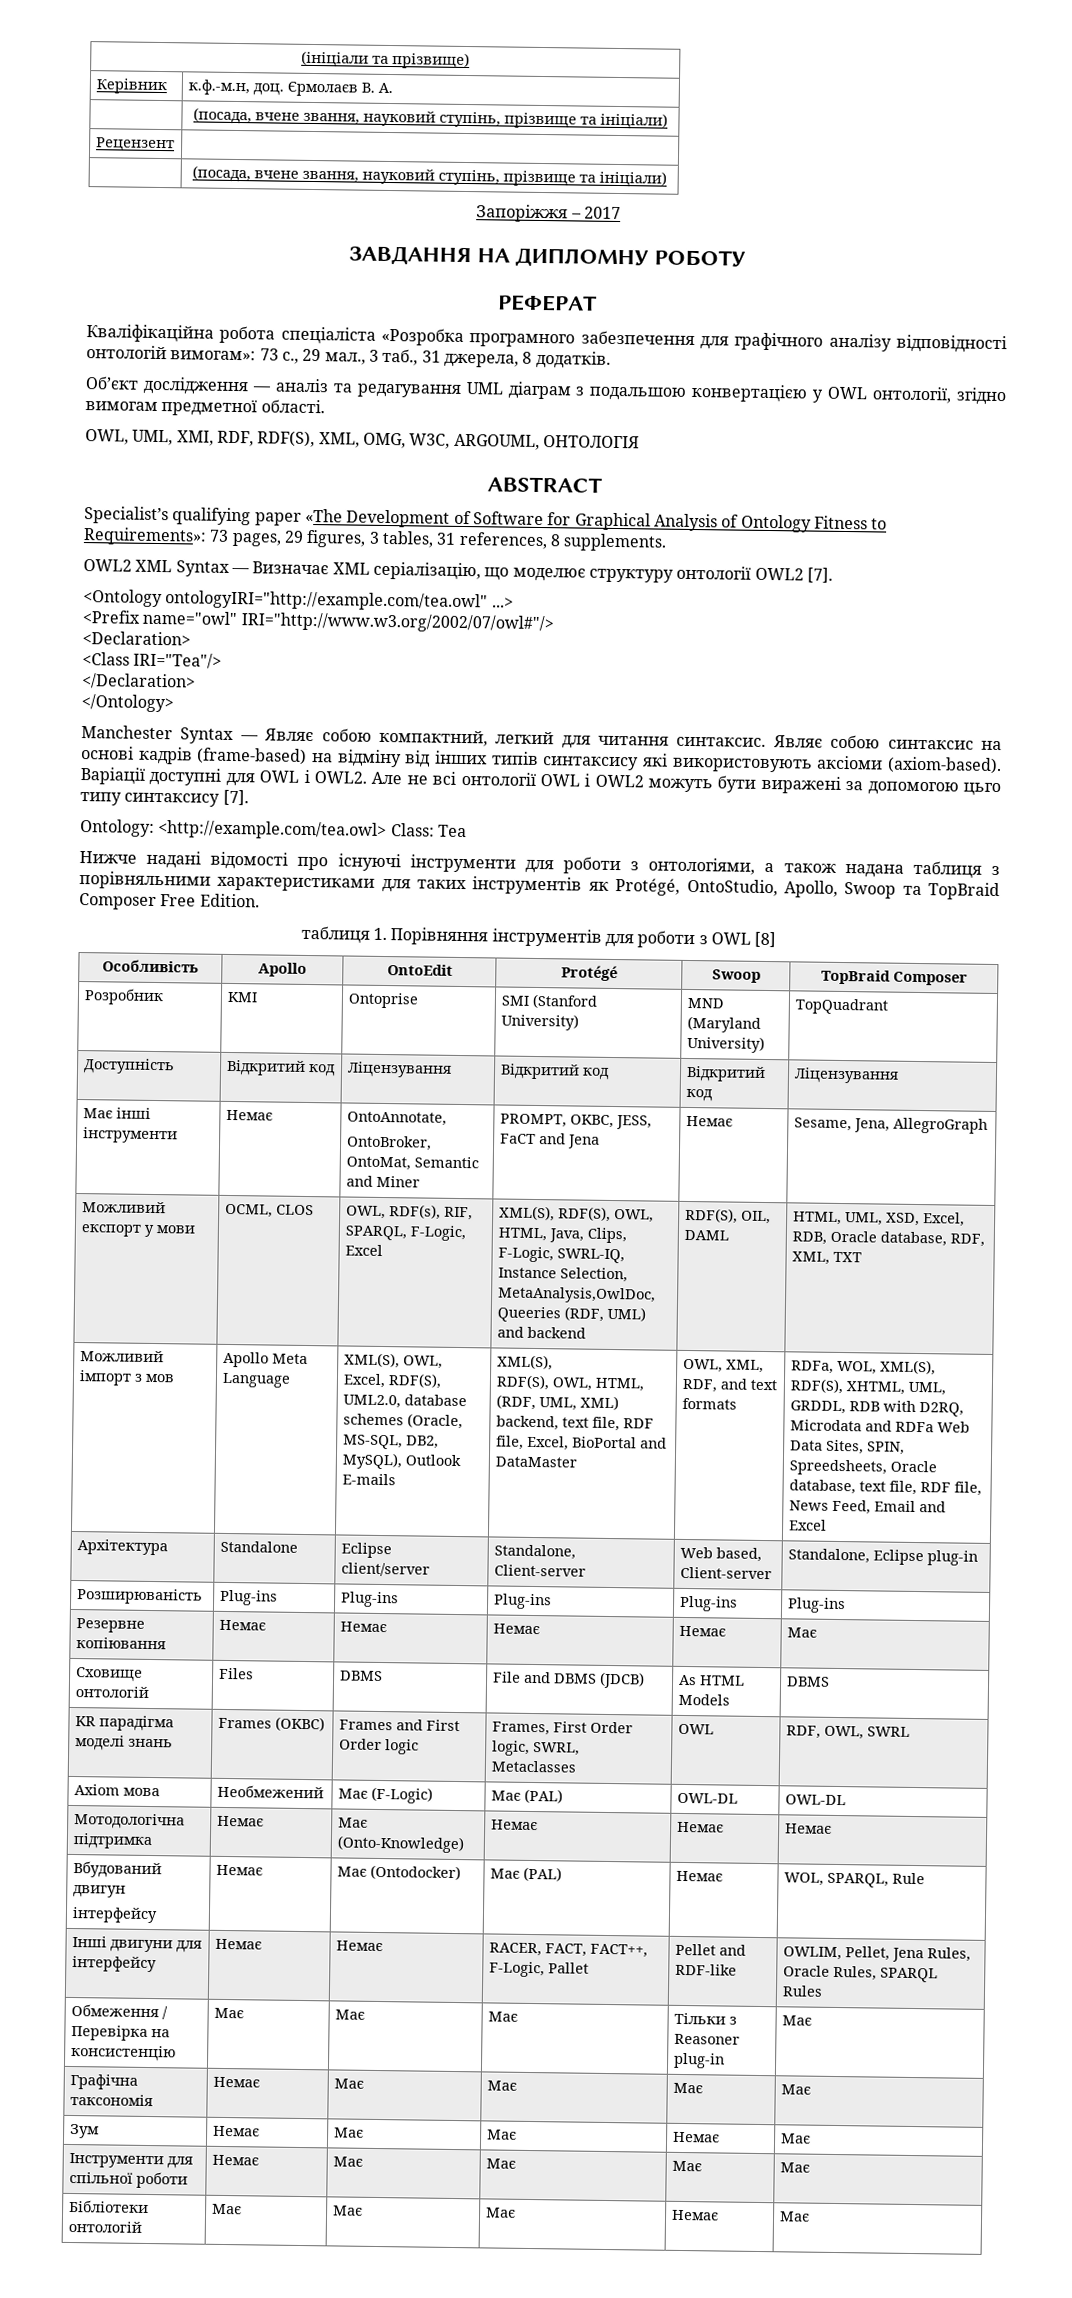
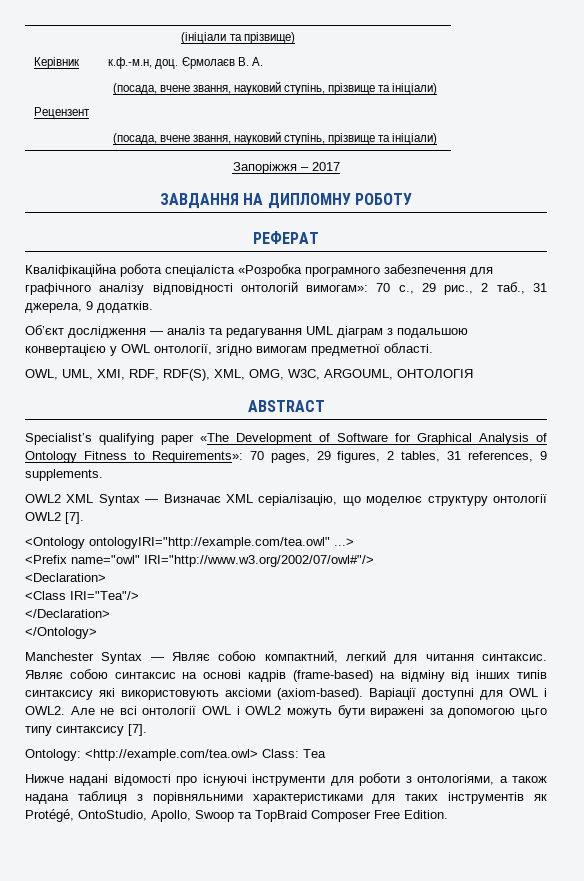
[259,348,279,361] 73 -> [376,283,391,292] 70
[324,349,379,365] мал., 3 -> [444,283,489,295] рис., 2
[522,351,533,364] 8 -> [86,301,93,310] 9
[209,529,230,542] 73 -> [249,451,264,460] 70
[368,531,380,544] 3 -> [387,451,395,460] 2
[549,534,561,547] 8 -> [540,451,548,460] 9
[300,925,777,949] [102,959,199,973] [258,962,307,977] [386,964,453,976] [560,965,618,982] [711,969,761,983] [820,969,968,986] [83,988,164,1006] [226,991,258,1003] [347,992,419,1009] [500,993,598,1009] [500,1013,579,1031] [686,997,724,1009] [686,1015,761,1033] [686,1035,765,1053] [794,998,888,1015] [82,1058,175,1075] [225,1059,336,1077] [346,1061,452,1078] [499,1063,610,1080] [685,1065,766,1082] [685,1088,713,1102] [793,1067,899,1084] [82,1107,151,1119] [82,1127,178,1144] [225,1109,273,1121] [346,1111,447,1126] [345,1135,432,1151] [345,1156,479,1171] [345,1175,420,1188] [499,1113,652,1130] [499,1133,600,1149] [685,1115,733,1127] [793,1117,988,1134] [81,1201,166,1214] [80,1224,195,1238] [224,1203,314,1218] [345,1204,473,1221] [344,1225,466,1242] [344,1244,383,1257] [498,1205,654,1223] [497,1227,627,1244] [497,1246,625,1264] [497,1267,628,1283] [497,1286,656,1304] [496,1306,646,1323] [496,1326,586,1339] [684,1207,771,1225] [683,1229,729,1241] [792,1211,965,1227] [791,1230,985,1247] [791,1251,862,1265] [79,1350,164,1363] [78,1370,175,1386] [222,1351,308,1368] [221,1372,291,1388] [343,1352,443,1369] [342,1373,442,1389] [342,1394,467,1409] [342,1413,463,1430] [342,1434,439,1450] [341,1452,461,1470] [341,1473,396,1486] [496,1354,553,1371] [495,1374,645,1392] [495,1394,619,1411] [495,1415,654,1432] [495,1435,667,1451] [494,1456,577,1468] [682,1358,764,1373] [681,1378,777,1393] [681,1397,737,1410] [790,1359,936,1376] [789,1378,946,1396] [789,1400,964,1417] [789,1419,970,1433] [789,1439,905,1455] [788,1459,937,1476] [788,1479,982,1496] [788,1499,946,1515] [788,1519,827,1531] [76,1539,168,1556] [219,1540,298,1553] [340,1542,392,1559] [340,1562,430,1577] [493,1544,576,1560] [493,1564,586,1577] [679,1546,762,1562] [679,1566,772,1580] [787,1548,978,1566] [76,1588,203,1605] [219,1589,278,1606] [339,1591,399,1608] [492,1593,552,1610] [678,1595,738,1612] [786,1597,846,1614] [75,1618,145,1633] [75,1637,166,1650] [218,1619,266,1631] [339,1621,387,1633] [492,1623,540,1635] [678,1625,726,1637] [786,1627,817,1638] [74,1667,143,1682] [74,1686,149,1698] [218,1667,254,1680] [339,1670,383,1682] [492,1671,645,1689] [677,1674,745,1686] [677,1693,730,1706] [785,1676,830,1687] [74,1715,174,1732] [74,1735,173,1751] [217,1716,325,1732] [338,1719,460,1732] [338,1738,419,1755] [491,1721,633,1736] [491,1740,580,1756] [490,1760,576,1773] [677,1723,714,1735] [785,1725,910,1740] [73,1784,160,1797] [216,1784,324,1799] [337,1786,433,1804] [490,1788,563,1804] [676,1792,738,1804] [784,1794,846,1806] [73,1812,185,1830] [72,1832,153,1850] [216,1815,264,1827] [337,1817,368,1828] [336,1835,464,1854] [490,1819,538,1831] [676,1821,724,1833] [784,1823,832,1834] [72,1860,162,1879] [72,1884,126,1898] [71,1906,158,1924] [215,1864,263,1876] [336,1864,461,1881] [489,1866,562,1882] [675,1870,723,1882] [783,1872,925,1888] [71,1935,202,1953] [71,1955,157,1973] [214,1938,262,1950] [335,1940,383,1952] [488,1942,648,1958] [488,1961,589,1978] [674,1943,746,1956] [674,1963,737,1976] [782,1946,971,1963] [782,1965,938,1983] [781,1985,823,1997] [70,2003,168,2020] [70,2024,170,2041] [70,2044,176,2062] [213,2007,244,2019] [334,2009,365,2020] [487,2011,518,2022] [673,2012,737,2025] [673,2033,740,2045] [672,2052,725,2069] [781,2015,812,2026] [69,2073,138,2090] [69,2093,153,2107] [212,2076,260,2088] [333,2078,364,2089] [486,2080,517,2091] [672,2082,703,2094] [780,2084,811,2095] [69,2123,100,2139] [212,2125,260,2137] [333,2127,364,2138] [486,2129,517,2140] [672,2131,720,2143] [780,2133,811,2144] [68,2152,193,2169] [68,2171,188,2189] [211,2154,259,2166] [332,2156,363,2167] [485,2158,516,2169] [671,2160,702,2172] [779,2162,810,2173] [68,2199,149,2214] [67,2220,142,2233] [211,2203,242,2215] [332,2205,363,2216] [485,2207,516,2218] [670,2209,719,2221] [778,2211,810,2222] // таблиця 1. Порівняння інструментів для роботи з OWL [8] // Особливість | Apollo | OntoEdit | Protégé | Swoop | TopBraid Composer // Розробник | KMI | Ontoprise | SMI (Stanford University) | MND (Maryland University) | TopQuadrant // Доступність | Відкритий код | Ліцензування | Відкритий код | Відкритий код | Ліцензування // Має інші інструменти | Немає | OntoAnnotate, // OntoBroker, OntoMat, Semantic and Miner | PROMPT, OKBC, JESS, FaCT and Jena | Немає | Sesame, Jena, AllegroGraph // Можливий експорт у мови | OCML, CLOS | OWL, RDF(s), RIF, SPARQL, F-Logic, Excel | XML(S), RDF(S), OWL, HTML, Java, Clips, F-Logic, SWRL-IQ, Instance Selection, MetaAnalysis,OwlDoc, Queeries (RDF, UML) and backend | RDF(S), OIL, DAML | HTML, UML, XSD, Excel, RDB, Oracle database, RDF, XML, TXT // Можливий імпорт з мов | Apollo Meta Language | XML(S), OWL, Excel, RDF(S), UML2.0, database schemes (Oracle, MS-SQL, DB2, MySQL), Outlook E-mails | XML(S), // RDF(S), OWL, HTML, (RDF, UML, XML) backend, text file, RDF file, Excel, BioPortal and DataMaster | OWL, XML, RDF, and text formats | RDFa, WOL, XML(S), RDF(S), XHTML, UML, GRDDL, RDB with D2RQ, Microdata and RDFa Web Data Sites, SPIN, Spreedsheets, Oracle database, text file, RDF file, News Feed, Email and Excel // Архітектура | Standalone | Eclipse client/server | Standalone, Client-server | Web based, Client-server | Standalone, Eclipse plug-in // Розширюваність | Plug-ins | Plug-ins | Plug-ins | Plug-ins | Plug-ins // Резервне копіювання | Немає | Немає | Немає | Немає | Має // Сховище онтологій | Files | DBMS | File and DBMS (JDCB) | As HTML Models | DBMS // KR парадігма моделі знань | Frames (OKBC) | Frames and First Order logic | Frames, First Order logic, SWRL, Metaclasses | OWL | RDF, OWL, SWRL // Axiom мова | Необмежений | Має (F-Logic) | Має (PAL) | OWL-DL | OWL-DL // Мотодологічна підтримка | Немає | Має (Onto-Knowledge) | Немає | Немає | Немає // Вбудований двигун // інтерфейсу | Немає | Має (Ontodocker) | Має (PAL) | Немає | WOL, SPARQL, Rule // Інші двигуни для інтерфейсу | Немає | Немає | RACER, FACT, FACT++, F-Logic, Pallet | Pellet and RDF-like | OWLIM, Pellet, Jena Rules, Oracle Rules, SPARQL Rules // Обмеження / Перевірка на консистенцію | Має | Має | Має | Тільки з Reasoner plug-in | Має // Графічна таксономія | Немає | Має | Має | Має | Має // Зум | Немає | Має | Має | Немає | Має // Інструменти для спільної роботи | Немає | Має | Має | Має | Має // Бібліотеки онтологій | Має | Має | Має | Немає | Має -> (448, 814) none

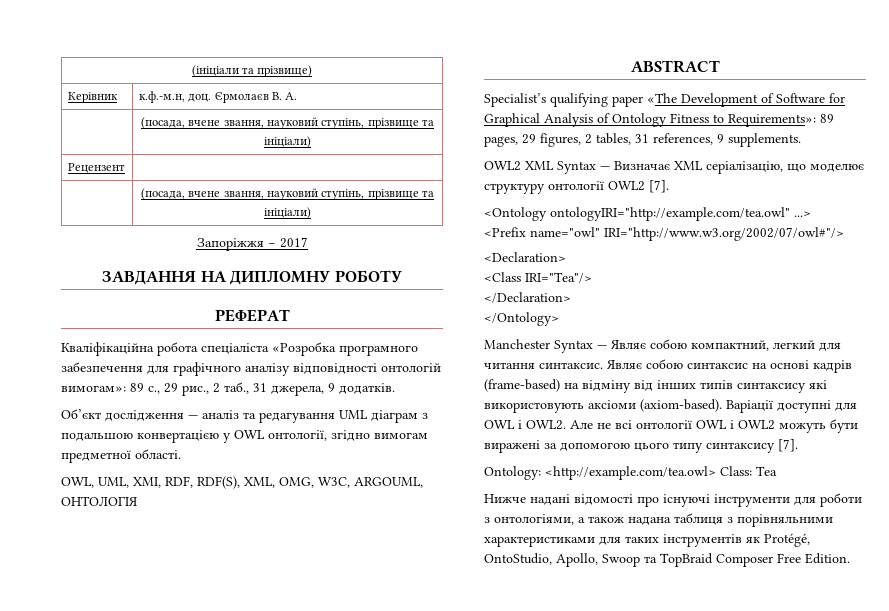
[376,283,391,292] 70 -> [130,383,144,392] 89
[249,451,264,460] 70 -> [820,114,834,123] 89
[521,708,548,718] цьго -> [634,442,669,451] цьoго

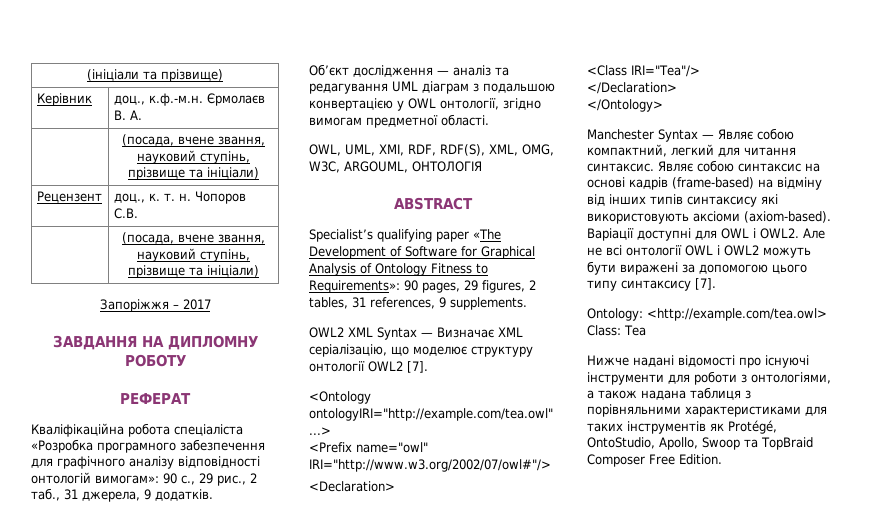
[138,91,212,103] к.ф.‐м.н, доц. -> [113,93,203,106] доц., к.ф.-м.н.
(125, 168) none -> [113,191,246,204] [113,208,138,219] доц., к. т. н. Чопоров С.В.
[130,383,144,392] 89 -> [163,473,177,484] 90
[820,114,834,123] 89 -> [404,280,418,291] 90

